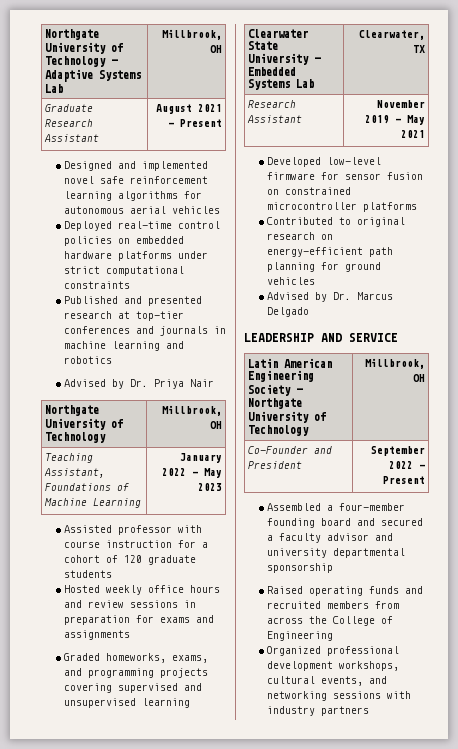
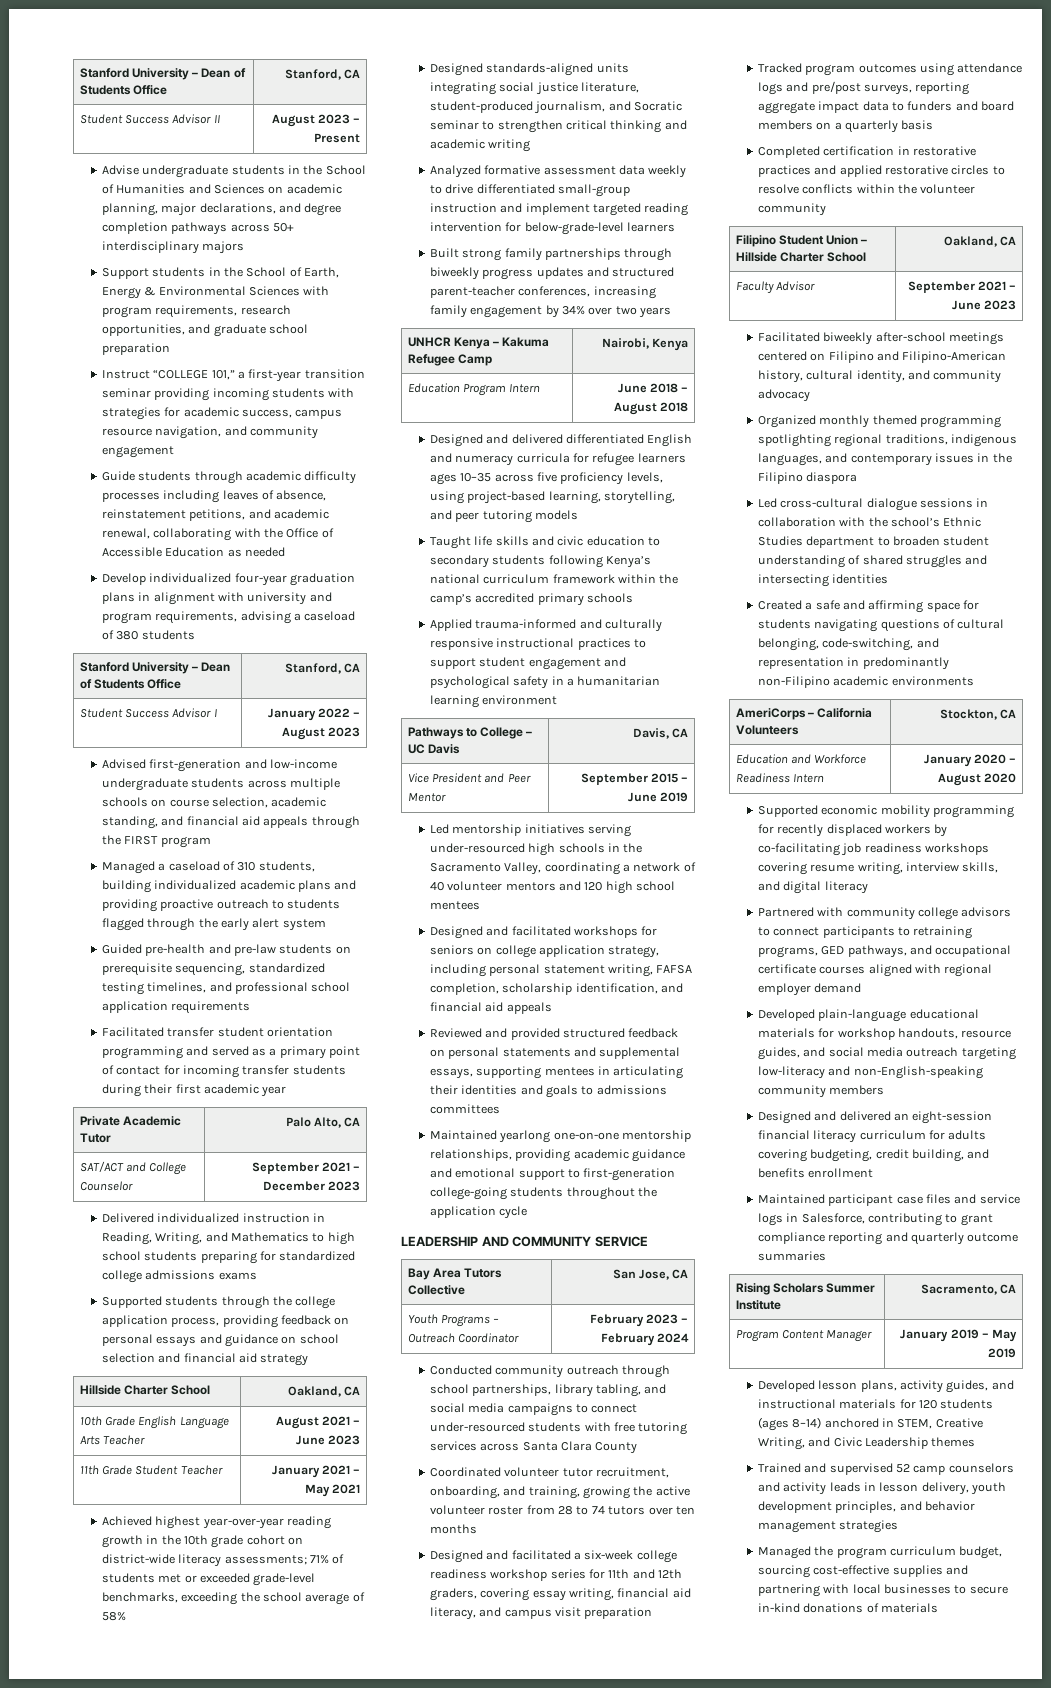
[45,29,100,40] [45,42,124,54] [45,56,119,67] [45,69,142,82] [45,84,64,93] [161,29,222,40] [209,45,222,53] [45,104,94,112] [45,119,94,127] [44,134,100,142] [155,104,222,114] [167,119,222,127] [63,161,208,171] [63,176,208,184] [63,191,202,201] [63,206,220,214] [63,221,220,231] [63,236,184,246] [63,251,208,261] [63,266,184,276] [63,281,130,289] [63,296,202,306] [63,311,184,321] [63,326,226,336] [63,341,184,351] [63,356,112,364] [63,379,214,389] [45,405,100,416] [45,418,124,430] [45,432,107,443] [161,405,222,416] [209,421,222,429] [45,453,94,463] [44,468,106,478] [45,483,130,491] [44,498,142,508] [179,453,222,463] [161,468,222,478] [197,483,222,491] [63,525,202,535] [63,540,208,548] [63,555,196,565] [63,570,112,578] [63,585,220,595] [63,600,196,608] [63,615,214,625] [63,630,130,640] [63,653,208,663] [63,668,208,678] [63,683,202,693] [63,698,190,708] [248,29,309,38] [248,41,279,50] [248,53,322,65] [248,67,297,76] [248,79,315,90] [358,30,425,40] [412,45,425,53] [248,100,297,108] [247,115,303,123] [376,100,425,108] [364,115,425,125] [400,130,425,138] [266,157,381,167] [266,172,423,180] [266,187,351,195] [266,202,417,212] [266,217,405,227] [266,232,333,240] [266,247,393,257] [266,262,381,272] [266,277,315,285] [266,292,393,302] [266,307,309,317] Northgate University of Technology – Adaptive Systems Lab | Millbrook, OH // Graduate Research Assistant | August 2021 – Present // Designed and implemented novel safe reinforcement learning algorithms for autonomous aerial vehicles // Deployed real-time control policies on embedded hardware platforms under strict computational constraints // Published and presented research at top-tier conferences and journals in machine learning and robotics // Advised by Dr. Priya Nair // Northgate University of Technology | Millbrook, OH // Teaching Assistant, Foundations of Machine Learning | January 2022 – May 2023 // Assisted professor with course instruction for a cohort of 120 graduate students // Hosted weekly office hours and review sessions in preparation for exams and assignments // Graded homeworks, exams, and programming projects covering supervised and unsupervised learning // Clearwater State University – Embedded Systems Lab | Clearwater, TX // Research Assistant | November 2019 – May 2021 // Developed low-level firmware for sensor fusion on constrained microcontroller platforms // Contributed to original research on energy-efficient path planning for ground vehicles // Advised by Dr. Marcus Delgado -> [79,68,246,80] [79,85,167,95] [285,69,361,80] [79,114,220,124] [271,114,361,127] [314,133,361,143] [101,165,366,178] [101,184,342,194] [101,203,342,216] [101,222,295,235] [101,241,245,254] [101,267,340,279] [101,286,330,299] [101,305,291,318] [101,324,309,337] [101,343,170,355] [101,369,365,382] [101,388,355,401] [101,407,343,420] [101,426,319,439] [101,446,174,458] [101,471,357,484] [101,490,327,503] [101,509,330,521] [101,528,334,541] [101,547,286,557] [101,573,356,586] [101,592,332,605] [101,611,356,624] [101,630,195,640] [79,662,231,674] [79,679,182,689] [285,663,361,674] [79,708,217,718] [267,708,361,721] [282,727,361,740] [101,759,338,772] [101,778,341,791] [101,797,327,808] [101,816,360,829] [101,835,211,848] [101,861,315,874] [101,880,357,893] [101,899,341,912] [101,918,326,931] [101,944,351,956] [101,963,325,976] [101,982,351,995] [101,1001,251,1014] [101,1027,334,1037] [101,1046,361,1059] [101,1065,346,1078] [101,1084,287,1097] [79,1116,181,1126] [79,1133,111,1143] [285,1117,361,1128] [79,1161,187,1175] [79,1181,133,1191] [251,1162,361,1174] [263,1181,361,1191] [101,1213,326,1223] [101,1232,355,1245] [101,1251,356,1264] [101,1270,257,1283] [101,1296,336,1309] [101,1315,350,1328] [101,1334,339,1347] [101,1353,309,1366] [79,1385,211,1395] [288,1386,361,1397] [79,1416,229,1429] [79,1435,145,1445] [275,1416,361,1429] [296,1435,361,1445] [79,1465,223,1475] [271,1465,361,1478] [305,1484,361,1497] [101,1516,332,1529] [101,1535,304,1548] [101,1554,345,1567] [101,1573,316,1586] [101,1592,365,1605] [101,1612,126,1621] [429,63,629,76] [429,82,640,95] [429,101,683,114] [429,120,687,133] [429,139,531,152] [429,165,687,178] [429,184,631,197] [429,203,689,216] [429,222,676,235] [429,248,673,261] [429,267,675,280] [429,286,656,299] [429,305,672,318] [407,337,550,349] [407,354,492,366] [602,338,689,351] [407,383,541,396] [617,383,689,393] [614,402,689,415] [429,434,693,447] [429,453,686,466] [429,472,663,485] [429,491,676,504] [429,510,579,523] [429,536,661,549] [429,555,652,568] [429,574,679,584] [429,593,634,606] [429,619,663,632] [429,638,647,650] [429,657,627,670] [429,676,661,689] [429,695,558,708] [407,727,533,739] [407,744,460,754] [633,728,689,739] [407,773,531,783] [407,793,446,802] [580,773,689,785] [628,792,689,802] [429,824,632,837] [429,843,643,856] [429,862,696,875] [429,881,676,894] [429,901,480,910] [429,926,658,939] [429,945,660,958] [429,964,693,977] [429,983,684,995] [429,1002,552,1014] [429,1028,679,1040] [429,1047,681,1059] [429,1066,684,1079] [429,1085,667,1098] [429,1104,500,1114] [429,1130,692,1143] [429,1149,686,1162] [429,1168,676,1181] [429,1187,658,1200] [429,1206,528,1219] Stanford University – Dean of Students Office | Stanford, CA // Student Success Advisor II | August 2023 – Present // Advise undergraduate students in the School of Humanities and Sciences on academic planning, major declarations, and degree completion pathways across 50+ interdisciplinary majors // Support students in the School of Earth, Energy & Environmental Sciences with program requirements, research opportunities, and graduate school preparation // Instruct “COLLEGE 101,” a first-year transition seminar providing incoming students with strategies for academic success, campus resource navigation, and community engagement // Guide students through academic difficulty processes including leaves of absence, reinstatement petitions, and academic renewal, collaborating with the Office of Accessible Education as needed // Develop individualized four-year graduation plans in alignment with university and program requirements, advising a caseload of 380 students // Stanford University – Dean of Students Office | Stanford, CA // Student Success Advisor I | January 2022 – August 2023 // Advised first-generation and low-income undergraduate students across multiple schools on course selection, academic standing, and financial aid appeals through the FIRST program // Managed a caseload of 310 students, building individualized academic plans and providing proactive outreach to students flagged through the early alert system // Guided pre-health and pre-law students on prerequisite sequencing, standardized testing timelines, and professional school application requirements // Facilitated transfer student orientation programming and served as a primary point of contact for incoming transfer students during their first academic year // Private Academic Tutor | Palo Alto, CA // SAT/ACT and College Counselor | September 2021 – December 2023 // Delivered individualized instruction in Reading, Writing, and Mathematics to high school students preparing for standardized college admissions exams // Supported students through the college application process, providing feedback on personal essays and guidance on school selection and financial aid strategy // Hillside Charter School | Oakland, CA // 10th Grade English Language Arts Teacher | August 2021 – June 2023 // 11th Grade Student Teacher | January 2021 – May 2021 // Achieved highest year-over-year reading growth in the 10th grade cohort on district-wide literacy assessments; 71% of students met or exceeded grade-level benchmarks, exceeding the school average of 58% // Designed standards-aligned units integrating social justice literature, student-produced journalism, and Socratic seminar to strengthen critical thinking and academic writing // Analyzed formative assessment data weekly to drive differentiated small-group instruction and implement targeted reading intervention for below-grade-level learners // Built strong family partnerships through biweekly progress updates and structured parent-teacher conferences, increasing family engagement by 34% over two years // UNHCR Kenya – Kakuma Refugee Camp | Nairobi, Kenya // Education Program Intern | June 2018 – August 2018 // Designed and delivered differentiated English and numeracy curricula for refugee learners ages 10–35 across five proficiency levels, using project-based learning, storytelling, and peer tutoring models // Taught life skills and civic education to secondary students following Kenya’s national curriculum framework within the camp’s accredited primary schools // Applied trauma-informed and culturally responsive instructional practices to support student engagement and psychological safety in a humanitarian learning environment // Pathways to College – UC Davis | Davis, CA // Vice President and Peer Mentor | September 2015 – June 2019 // Led mentorship initiatives serving under-resourced high schools in the Sacramento Valley, coordinating a network of 40 volunteer mentors and 120 high school mentees // Designed and facilitated workshops for seniors on college application strategy, including personal statement writing, FAFSA completion, scholarship identification, and financial aid appeals // Reviewed and provided structured feedback on personal statements and supplemental essays, supporting mentees in articulating their identities and goals to admissions committees // Maintained yearlong one-on-one mentorship relationships, providing academic guidance and emotional support to first-generation college-going students throughout the application cycle
(342, 337) none -> [512,1236,592,1247] COMMUNITY
[248,358,333,368] [248,370,315,382] [248,384,304,396] [248,398,303,409] [248,411,327,423] [248,425,310,436] [364,358,425,369] [412,374,425,382] [248,446,333,454] [248,461,303,469] [370,446,425,456] [388,461,425,469] [382,476,425,484] [266,503,405,511] [266,518,423,528] [266,533,393,543] [266,548,405,558] [266,563,333,573] [266,586,423,596] [266,601,399,609] [266,616,393,626] [266,631,333,641] [266,646,399,656] [266,661,399,671] [266,676,387,686] [266,691,411,701] [266,706,369,716] Latin American Engineering Society – Northgate University of Technology | Millbrook, OH // Co-Founder and President | September 2022 – Present // Assembled a four-member founding board and secured a faculty advisor and university departmental sponsorship // Raised operating funds and recruited members from across the College of Engineering // Organized professional development workshops, cultural events, and networking sessions with industry partners -> [407,1268,503,1280] [407,1285,465,1295] [612,1269,689,1280] [407,1314,500,1327] [407,1333,519,1343] [589,1314,689,1327] [601,1333,690,1346] [429,1365,671,1378] [429,1384,667,1397] [429,1403,638,1416] [429,1422,688,1435] [429,1441,638,1454] [429,1467,670,1478] [429,1486,690,1499] [429,1505,695,1515] [429,1524,477,1534] [429,1550,677,1563] [429,1569,683,1581] [429,1588,691,1601] [429,1607,653,1620] [757,63,1023,76] [757,81,970,95] [757,101,1015,114] [757,120,934,133] [757,146,977,158] [757,165,1005,177] [757,184,976,194] [757,203,826,216] [735,235,868,247] [735,252,867,262] [944,236,1017,247] [735,281,815,294] [907,281,1017,293] [952,300,1017,310] [757,332,1005,345] [757,351,1007,363] [757,370,1002,383] [757,389,810,402] [757,415,1002,428] [757,434,1018,447] [757,453,1012,466] [757,472,858,484] [757,498,989,511] [757,517,982,527] [757,536,990,548] [757,555,988,568] [757,574,889,587] [757,600,980,613] [757,619,1005,632] [757,638,939,651] [757,657,949,670] [757,676,974,688] [735,708,873,720] [735,725,799,735] [940,709,1017,720] [735,754,867,764] [735,773,824,783] [923,754,1017,767] [938,773,1017,786] [757,805,1015,818] [757,824,948,837] [757,843,990,856] [757,862,999,875] [757,881,868,894] [757,907,1012,920] [757,926,973,939] [757,945,1012,958] [757,964,993,977] [757,983,862,996] [757,1009,979,1022] [757,1028,1012,1040] [757,1047,1016,1060] [757,1066,983,1079] [757,1085,885,1098] [757,1111,993,1124] [757,1130,987,1143] [757,1149,990,1162] [757,1168,874,1178] [757,1194,1020,1206] [757,1213,993,1226] [757,1232,1019,1245] [757,1251,826,1261] [735,1283,876,1295] [735,1300,781,1310] [921,1284,1017,1295] [735,1330,873,1342] [900,1329,1018,1342] [988,1348,1017,1358] [757,1380,1014,1393] [757,1399,994,1409] [757,1417,983,1431] [757,1437,976,1450] [757,1463,1014,1475] [757,1482,1007,1495] [757,1501,976,1513] [757,1520,899,1533] [757,1546,1003,1559] [757,1565,969,1578] [757,1584,1008,1597] [757,1603,939,1613] Bay Area Tutors Collective | San Jose, CA // Youth Programs – Outreach Coordinator | February 2023 – February 2024 // Conducted community outreach through school partnerships, library tabling, and social media campaigns to connect under-resourced students with free tutoring services across Santa Clara County // Coordinated volunteer tutor recruitment, onboarding, and training, growing the active volunteer roster from 28 to 74 tutors over ten months // Designed and facilitated a six-week college readiness workshop series for 11th and 12th graders, covering essay writing, financial aid literacy, and campus visit preparation // Tracked program outcomes using attendance logs and pre/post surveys, reporting aggregate impact data to funders and board members on a quarterly basis // Completed certification in restorative practices and applied restorative circles to resolve conflicts within the volunteer community // Filipino Student Union – Hillside Charter School | Oakland, CA // Faculty Advisor | September 2021 – June 2023 // Facilitated biweekly after-school meetings centered on Filipino and Filipino-American history, cultural identity, and community advocacy // Organized monthly themed programming spotlighting regional traditions, indigenous languages, and contemporary issues in the Filipino diaspora // Led cross-cultural dialogue sessions in collaboration with the school’s Ethnic Studies department to broaden student understanding of shared struggles and intersecting identities // Created a safe and affirming space for students navigating questions of cultural belonging, code-switching, and representation in predominantly non-Filipino academic environments // AmeriCorps – California Volunteers | Stockton, CA // Education and Workforce Readiness Intern | January 2020 – August 2020 // Supported economic mobility programming for recently displaced workers by co-facilitating job readiness workshops covering resume writing, interview skills, and digital literacy // Partnered with community college advisors to connect participants to retraining programs, GED pathways, and occupational certificate courses aligned with regional employer demand // Developed plain-language educational materials for workshop handouts, resource guides, and social media outreach targeting low-literacy and non-English-speaking community members // Designed and delivered an eight-session financial literacy curriculum for adults covering budgeting, credit building, and benefits enrollment // Maintained participant case files and service logs in Salesforce, contributing to grant compliance reporting and quarterly outcome summaries // Rising Scholars Summer Institute | Sacramento, CA // Program Content Manager | January 2019 – May 2019 // Developed lesson plans, activity guides, and instructional materials for 120 students (ages 8–14) anchored in STEM, Creative Writing, and Civic Leadership themes // Trained and supervised 52 camp counselors and activity leads in lesson delivery, youth development principles, and behavior management strategies // Managed the program curriculum budget, sourcing cost-effective supplies and partnering with local businesses to secure in-kind donations of materials

